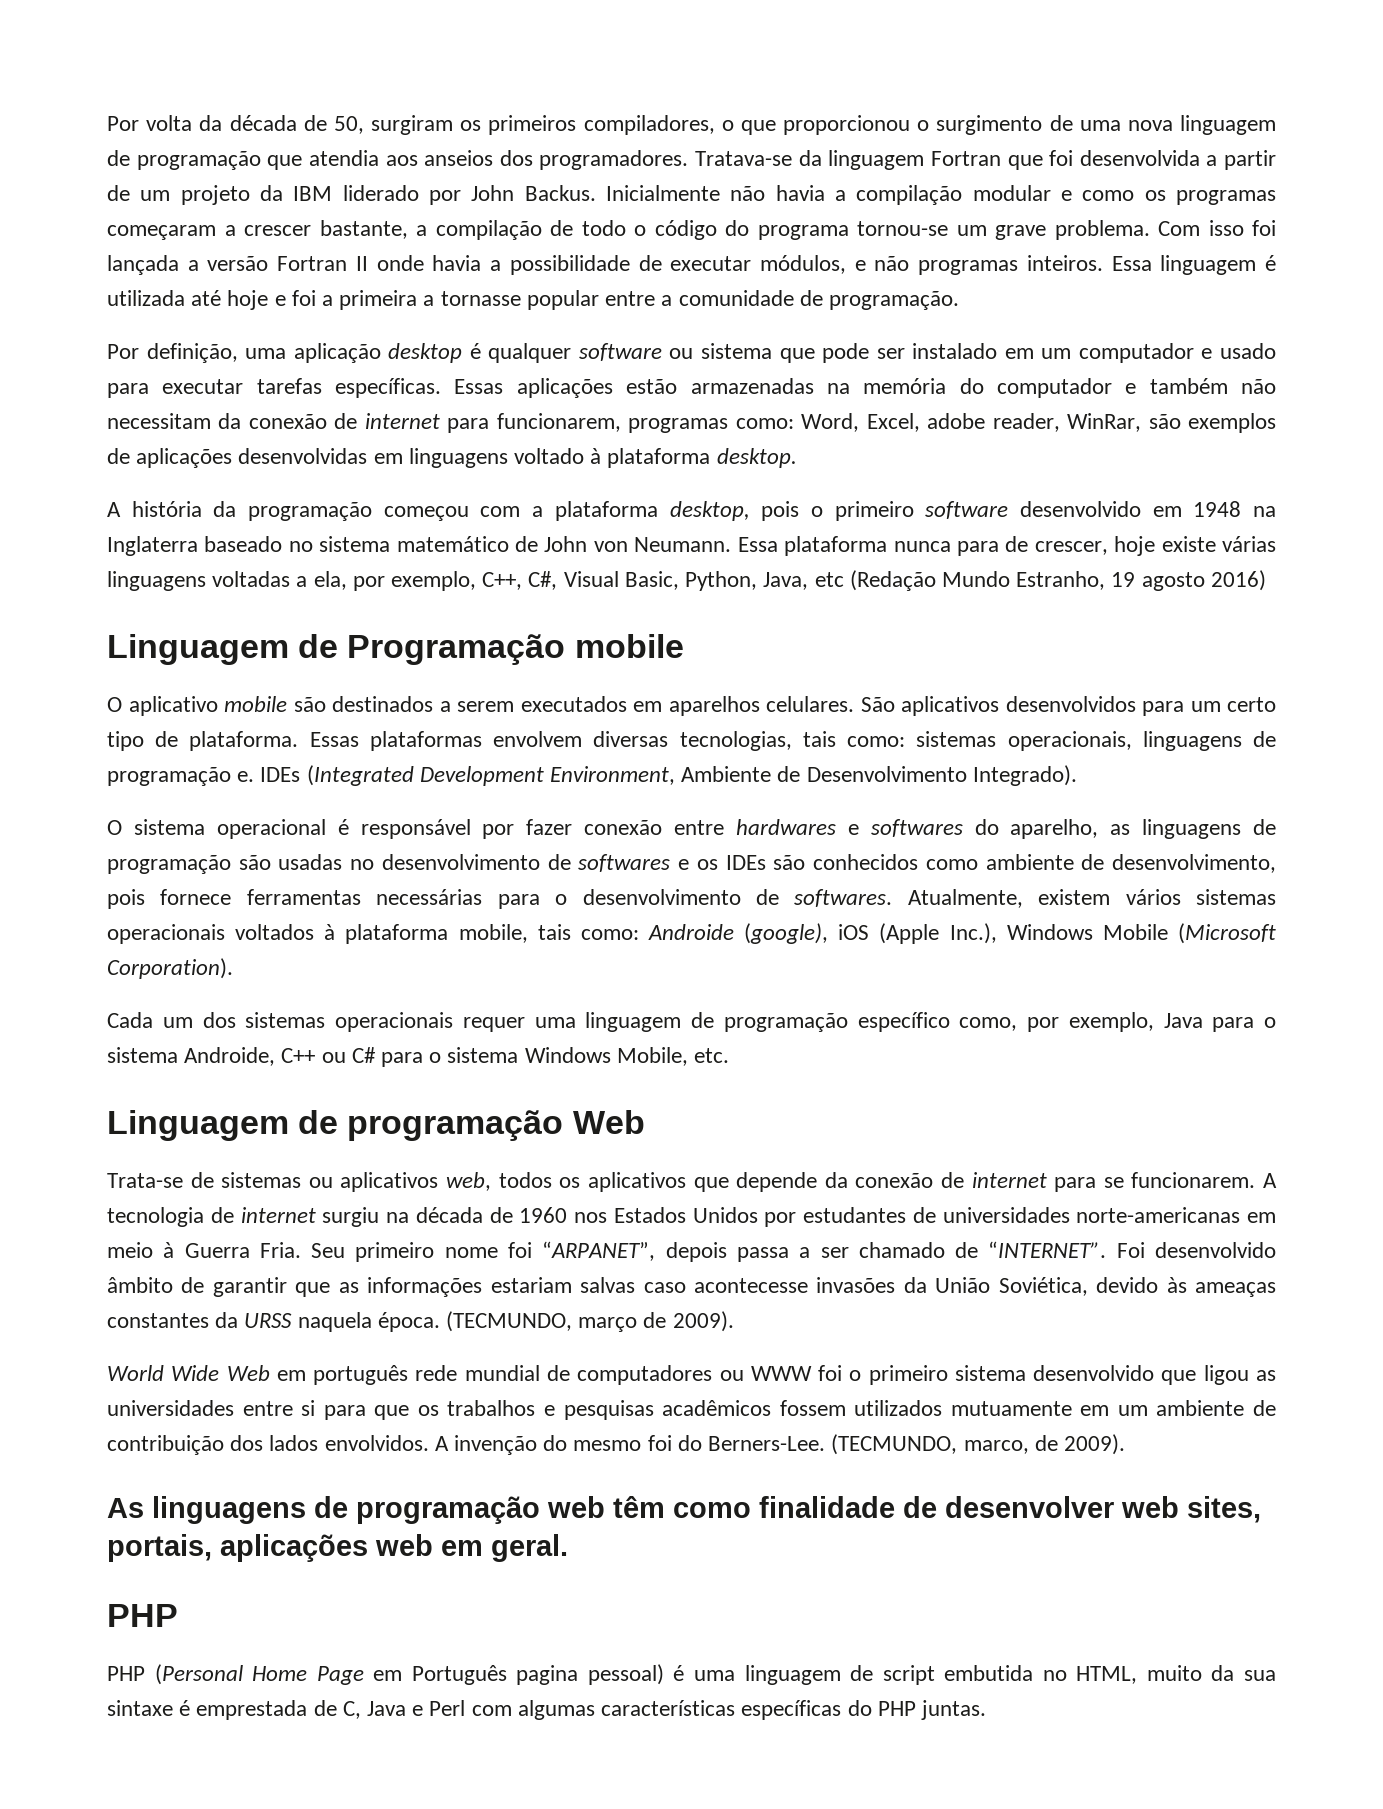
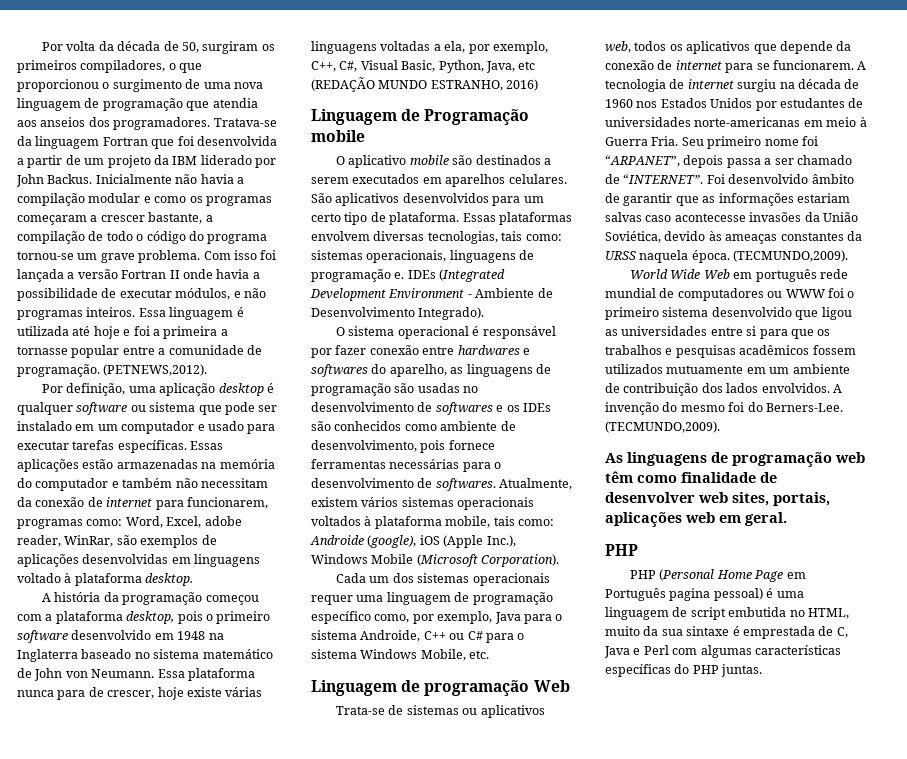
(959, 300) none -> [103,364,208,376] (PETNEWS,2012).
[849,570,1205,591] (Redação Mundo Estranho, 19 agosto -> [311,77,503,92] (REDAÇÃO MUNDO ESTRANHO,
[550,766,676,785] Environment, -> [388,288,472,299] Environment -
[446,1311,734,1332] (TECMUNDO, março de 2009). -> [733,250,849,262] (TECMUNDO,2009).
[831,1434,1125,1455] (TECMUNDO, marco, de 2009). -> [605,421,720,433] (TECMUNDO,2009).

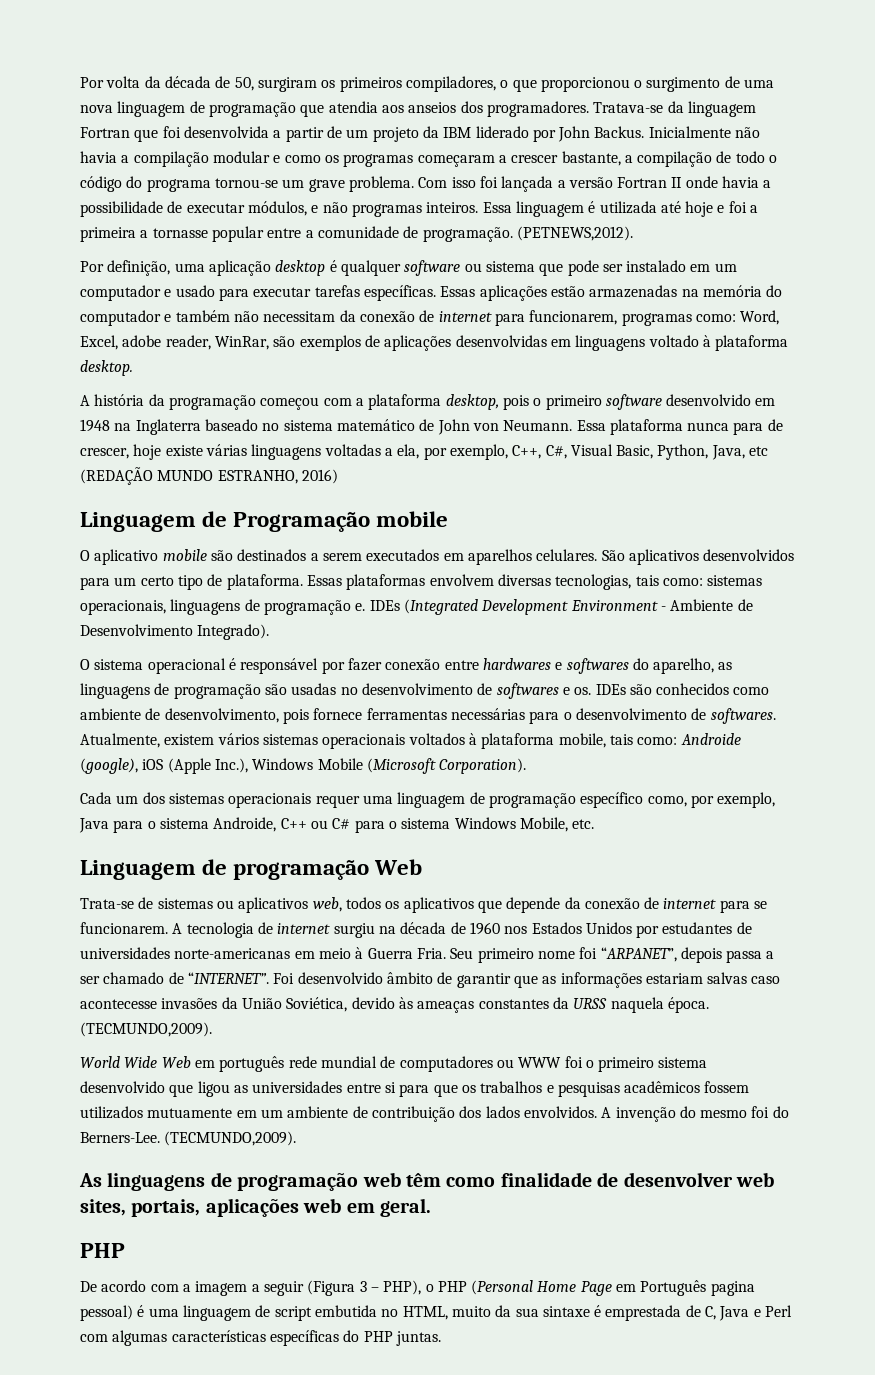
[506,405,520,412] os -> [574,687,592,695] os.
(638, 550) none -> [80,1280,434,1296] De acordo com a imagem a seguir (Figura 3 – PHP), o

